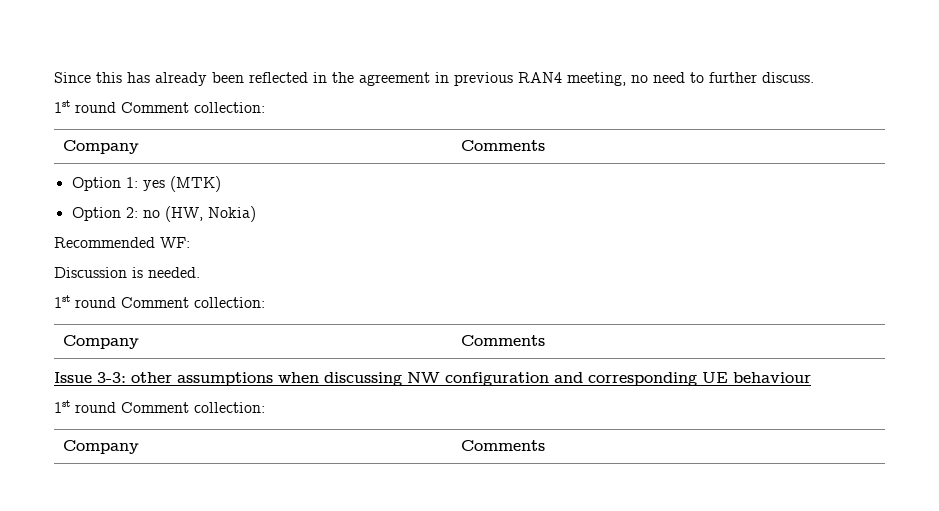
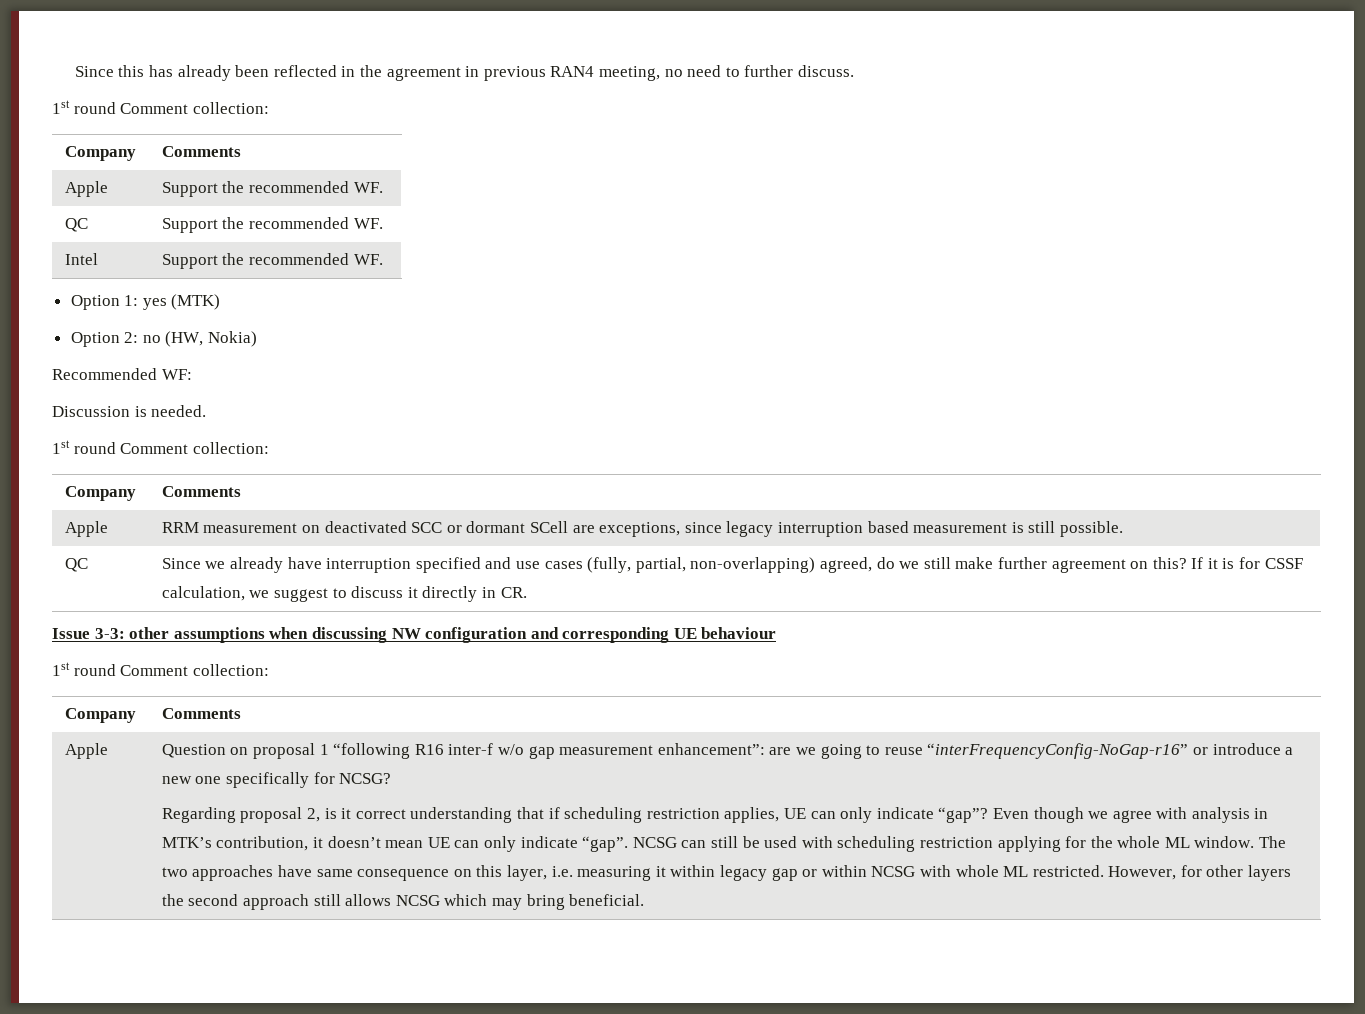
(546, 145) none -> [64,181,108,197] [161,181,383,197] [64,218,88,232] [161,217,383,233] [64,253,98,265] [161,253,383,269] // Apple | Support the recommended WF. // QC | Support the recommended WF. // Intel | Support the recommended WF.
(546, 340) none -> [64,521,108,537] [161,521,1123,537] [64,558,88,572] [161,557,1303,573] [161,586,527,602] // Apple | RRM measurement on deactivated SCC or dormant SCell are exceptions, since legacy interruption based measurement is still possible. // QC | Since we already have interruption specified and use cases (fully, partial, non-overlapping) agreed, do we still make further agreement on this? If it is for CSSF calculation, we suggest to discuss it directly in CR.
(546, 445) none -> [64,743,108,759] [161,743,1294,759] [161,772,392,788] [161,807,1269,823] [161,836,1287,852] [161,865,1292,881] [161,894,645,910] // Apple | Question on proposal 1 “following R16 inter-f w/o gap measurement enhancement”: are we going to reuse “interFrequencyConfig-NoGap-r16” or introduce a new one specifically for NCSG? // Regarding proposal 2, is it correct understanding that if scheduling restriction applies, UE can only indicate “gap”? Even though we agree with analysis in MTK’s contribution, it doesn’t mean UE can only indicate “gap”. NCSG can still be used with scheduling restriction applying for the whole ML window. The two approaches have same consequence on this layer, i.e. measuring it within legacy gap or within NCSG with whole ML restricted. However, for other layers the second approach still allows NCSG which may bring beneficial.

